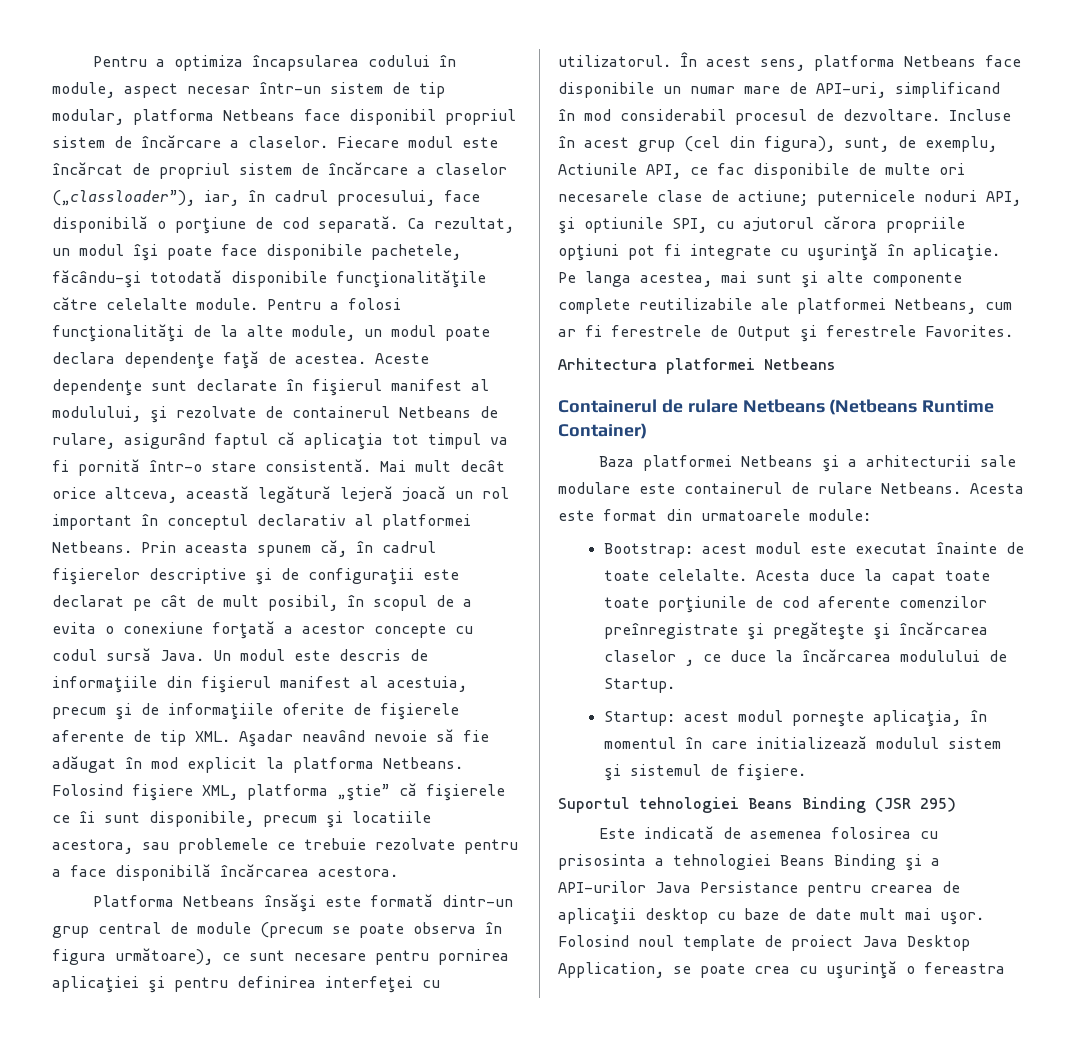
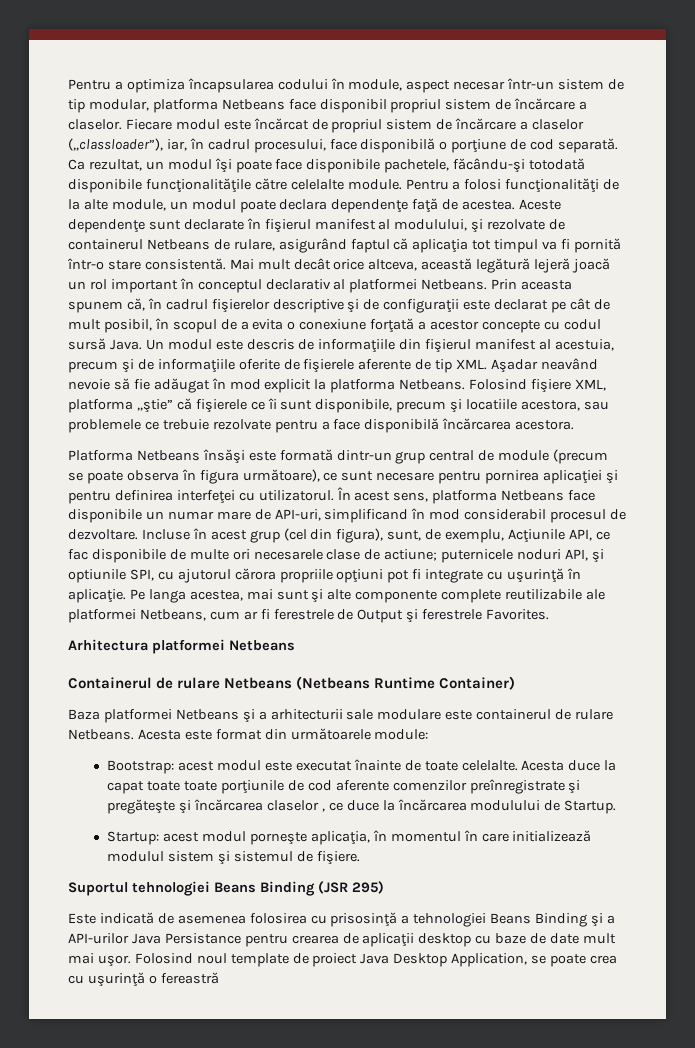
[558,163,637,175] Actiunile -> [508,529,566,543] Acţiunile
[701,509,800,521] urmatoarele -> [290,728,371,740] următoarele
[558,854,646,870] prisosinta -> [330,912,398,927] prisosinţă
[924,962,1005,974] fereastra -> [160,972,219,984] fereastră

